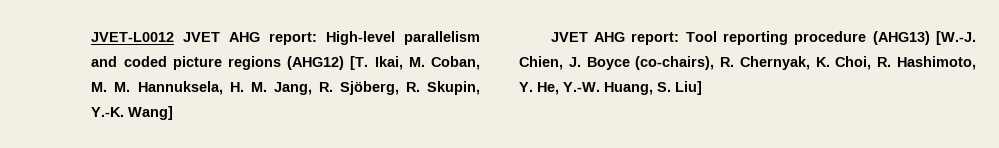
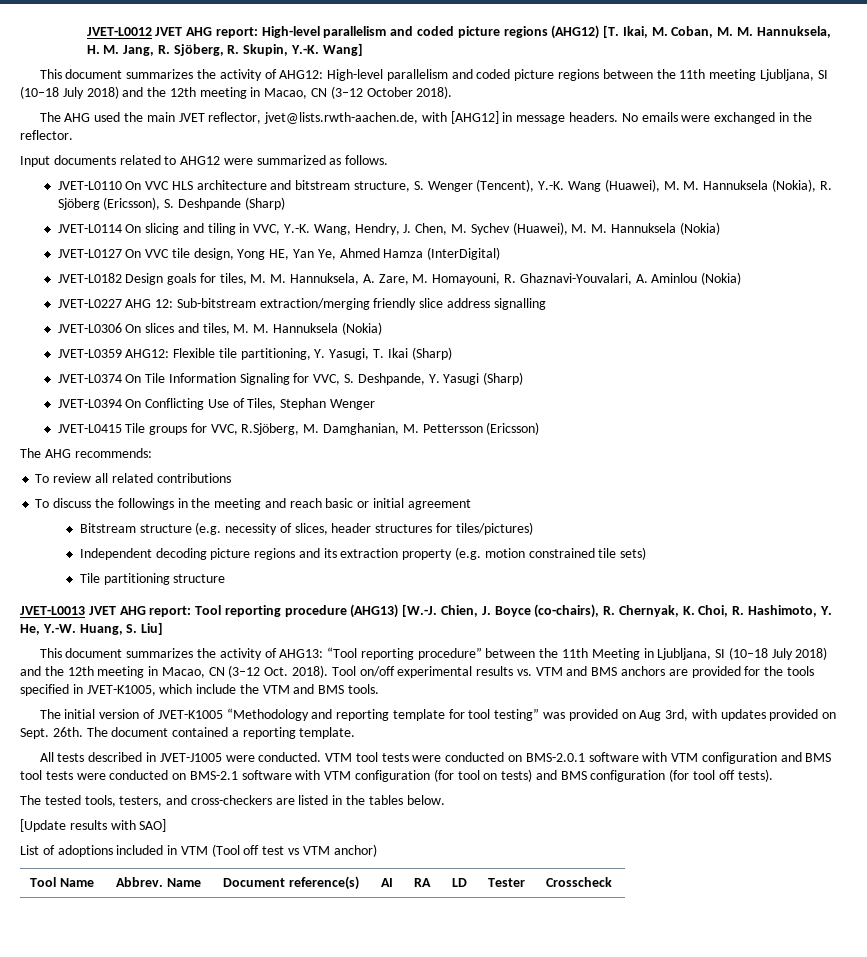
(174, 113) none -> [39,69,828,81] [20,86,453,99] [39,111,812,124] [20,130,73,140] [20,155,389,167] [57,179,832,192] [57,197,285,210] [57,222,720,235] [57,247,501,260] [57,272,742,285] [57,298,546,310] [57,322,382,335] [57,347,452,360] [57,372,524,385] [57,398,376,410] [57,422,540,435] [20,448,152,458] [35,473,231,483] [35,498,471,510] [79,522,533,535] [79,547,647,560] [79,573,226,585] [20,606,85,615] This document summarizes the activity of AHG12: High-level parallelism and coded picture regions between the 11th meeting Ljubljana, SI (10–18 July 2018) and the 12th meeting in Macao, CN (3–12 October 2018). // The AHG used the main JVET reflector, jvet@lists.rwth-aachen.de, with [AHG12] in message headers. No emails were exchanged in the reflector. // Input documents related to AHG12 were summarized as follows. // JVET-L0110 On VVC HLS architecture and bitstream structure, S. Wenger (Tencent), Y.-K. Wang (Huawei), M. M. Hannuksela (Nokia), R. Sjöberg (Ericsson), S. Deshpande (Sharp) // JVET-L0114 On slicing and tiling in VVC, Y.-K. Wang, Hendry, J. Chen, M. Sychev (Huawei), M. M. Hannuksela (Nokia) // JVET-L0127 On VVC tile design, Yong HE, Yan Ye, Ahmed Hamza (InterDigital) // JVET-L0182 Design goals for tiles, M. M. Hannuksela, A. Zare, M. Homayouni, R. Ghaznavi-Youvalari, A. Aminlou (Nokia) // JVET-L0227 AHG 12: Sub-bitstream extraction/merging friendly slice address signalling // JVET-L0306 On slices and tiles, M. M. Hannuksela (Nokia) // JVET-L0359 AHG12: Flexible tile partitioning, Y. Yasugi, T. Ikai (Sharp) // JVET-L0374 On Tile Information Signaling for VVC, S. Deshpande, Y. Yasugi (Sharp) // JVET-L0394 On Conflicting Use of Tiles, Stephan Wenger // JVET-L0415 Tile groups for VVC, R.Sjöberg, M. Damghanian, M. Pettersson (Ericsson) // The AHG recommends: // To review all related contributions // To discuss the followings in the meeting and reach basic or initial agreement // Bitstream structure (e.g. necessity of slices, header structures for tiles/pictures) // Independent decoding picture regions and its extraction property (e.g. motion constrained tile sets) // Tile partitioning structure // JVET-L0013
(702, 88) none -> [39,647,828,660] [20,665,814,678] [20,684,380,696] [39,708,837,721] [20,727,356,739] [39,752,832,764] [20,769,773,782] [20,795,445,807] [20,819,167,832] [20,844,377,857] [30,877,94,887] [116,877,201,887] [223,876,359,890] [381,878,394,887] [414,878,432,887] [452,878,468,887] [488,878,526,887] [546,877,613,887] // This document summarizes the activity of AHG13: “Tool reporting procedure” between the 11th Meeting in Ljubljana, SI (10–18 July 2018) and the 12th meeting in Macao, CN (3–12 Oct. 2018). Tool on/off experimental results vs. VTM and BMS anchors are provided for the tools specified in JVET-K1005, which include the VTM and BMS tools. // The initial version of JVET-K1005 “Methodology and reporting template for tool testing” was provided on Aug 3rd, with updates provided on Sept. 26th. The document contained a reporting template. // All tests described in JVET-J1005 were conducted. VTM tool tests were conducted on BMS-2.0.1 software with VTM configuration and BMS tool tests were conducted on BMS-2.1 software with VTM configuration (for tool on tests) and BMS configuration (for tool off tests). // The tested tools, testers, and cross-checkers are listed in the tables below. // [Update results with SAO] // List of adoptions included in VTM (Tool off test vs VTM anchor) // Tool Name | Abbrev. Name | Document reference(s) | AI | RA | LD | Tester | Crosscheck

